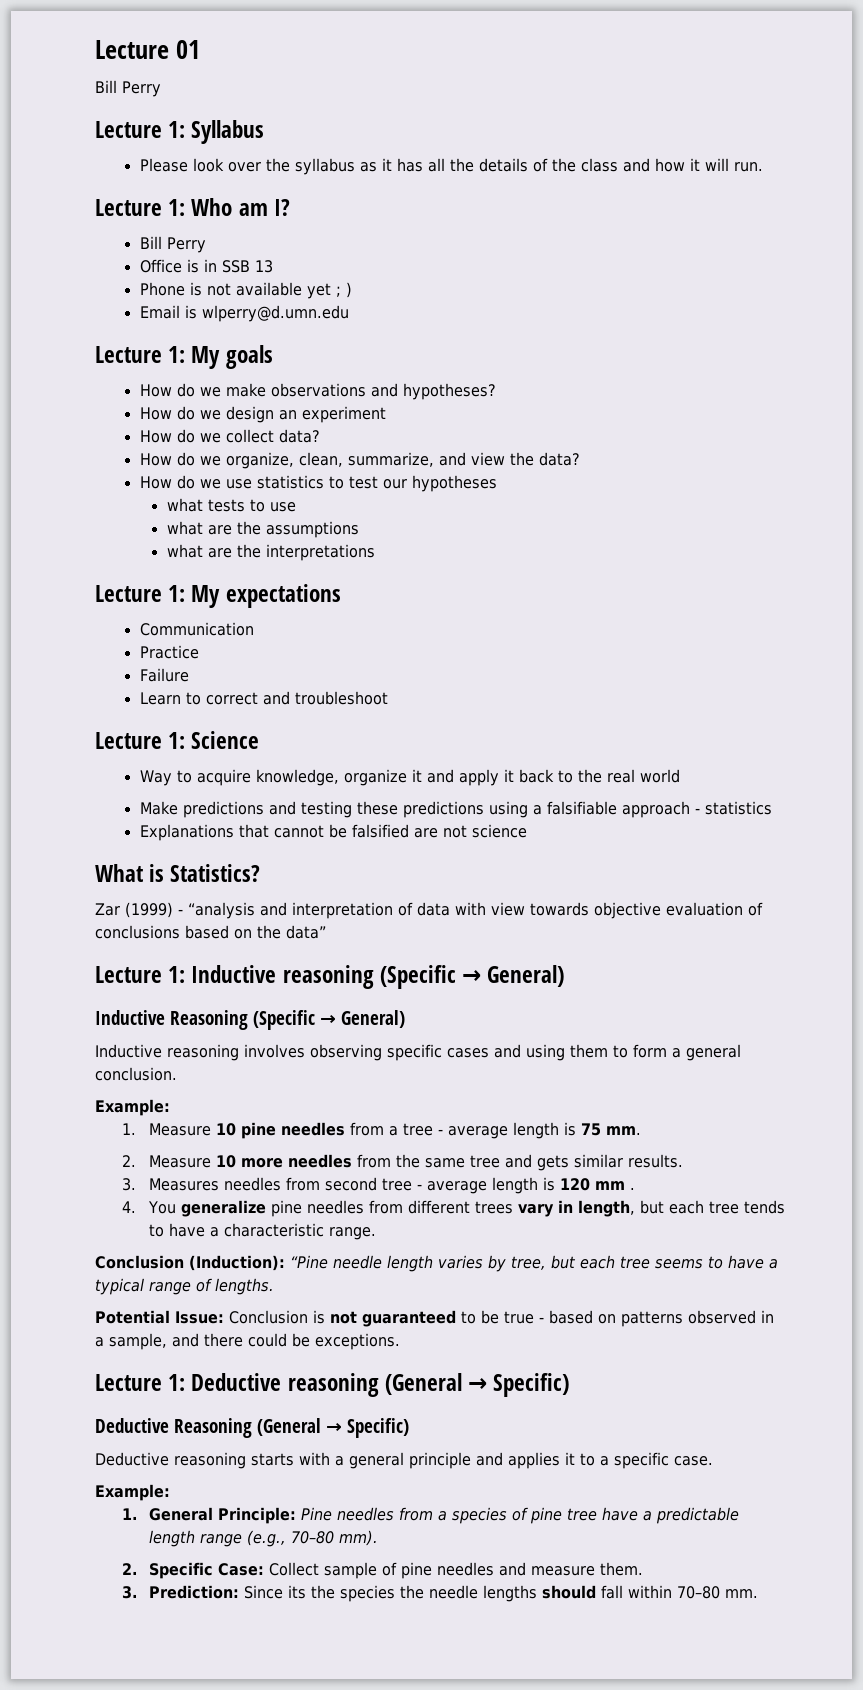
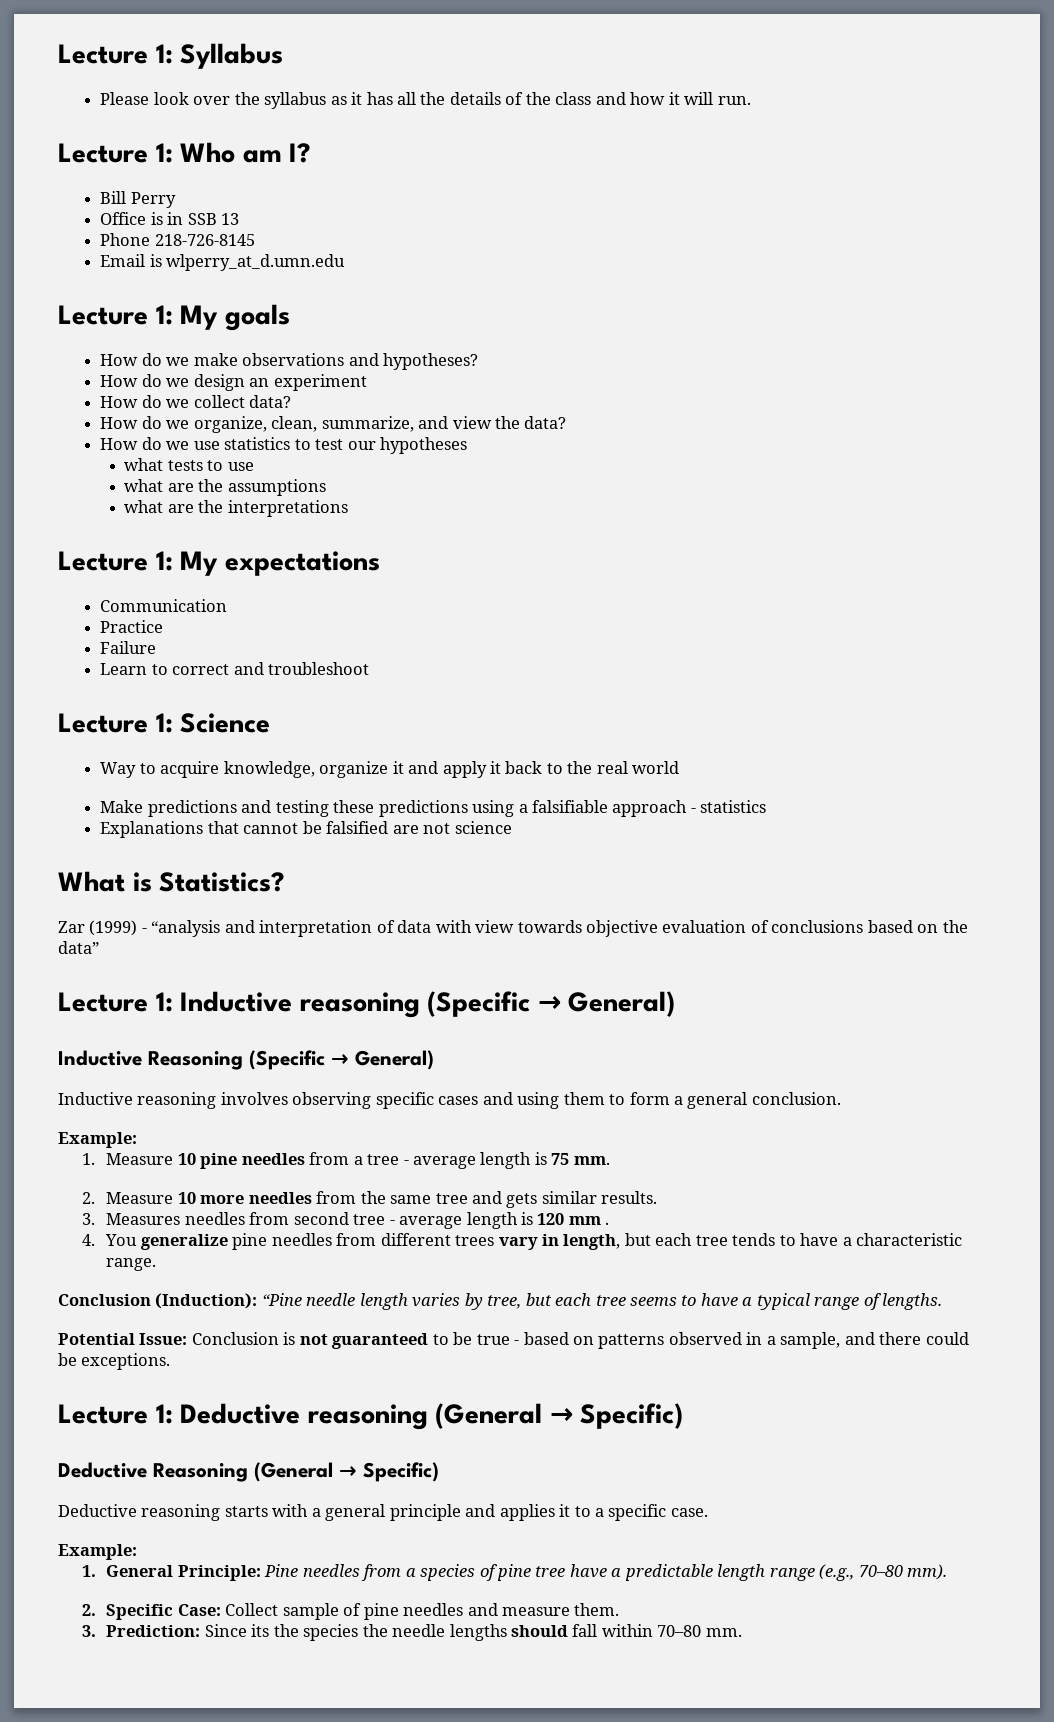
[95,40,201,59] [95,80,161,97] [95,121,162,138] Lecture 01 // Bill Perry // Lecture -> [58,44,148,64] Lecture
[189,282,352,299] is not available yet ; ) -> [154,234,255,246] 218-726-8145
[201,305,349,322] wlperry@d.umn.edu -> [166,254,346,271] wlperry_at_d.umn.edu

